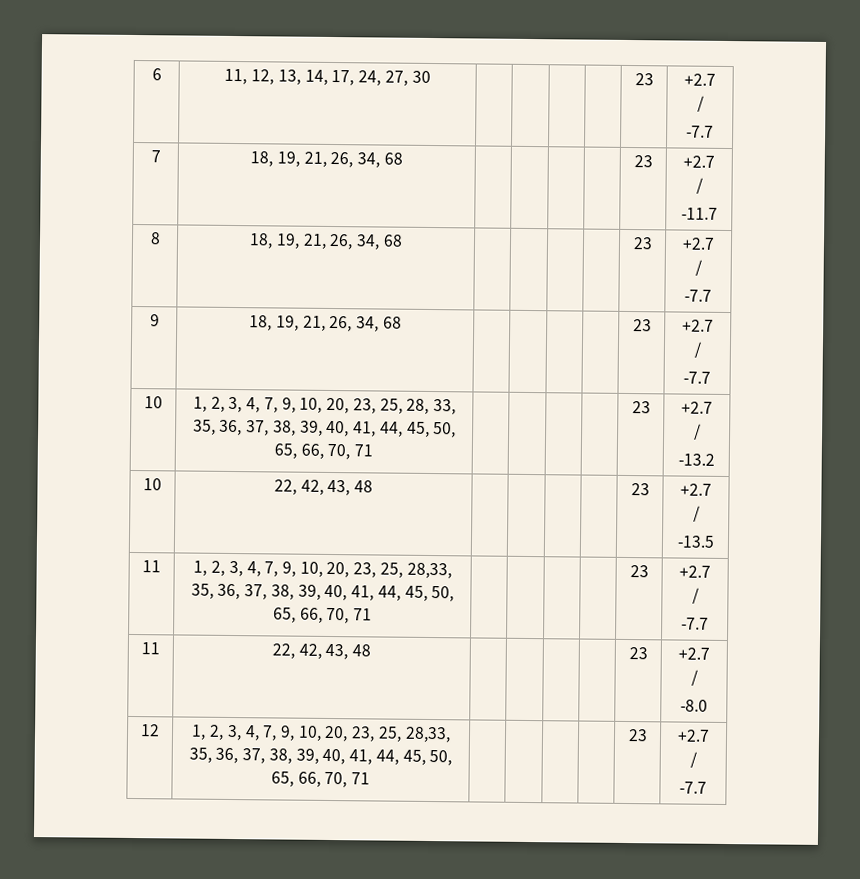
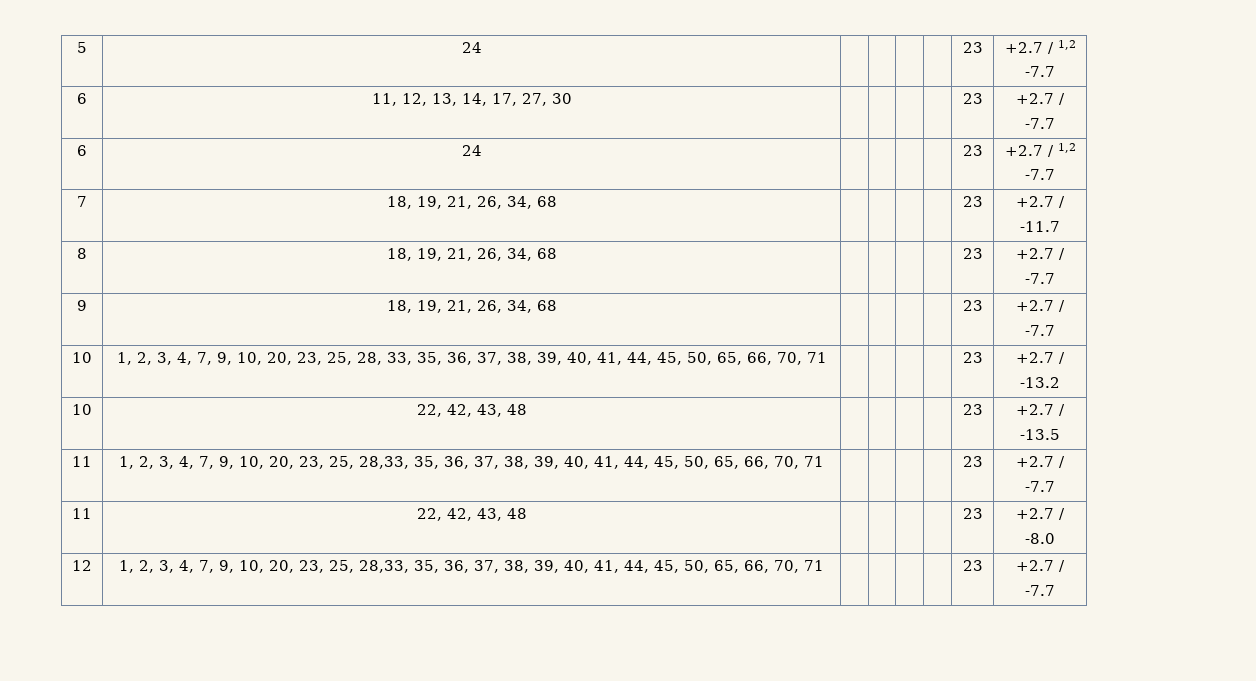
(151, 74) none -> [77,42,87,53] [461,42,482,53] [962,42,983,53] [1004,40,1076,54] [1025,66,1055,77] 5 | 24 | | | | | 23 | +2.7 / 1,2 // -7.7 //
[358,70,382,86] 24, -> (517, 99) none
(714, 131) none -> [77,145,87,156] [461,145,482,156] [962,145,983,156] [1004,143,1076,157] [1025,169,1055,180] // 6 | 24 | | | | | 23 | +2.7 / 1,2 // -7.7

